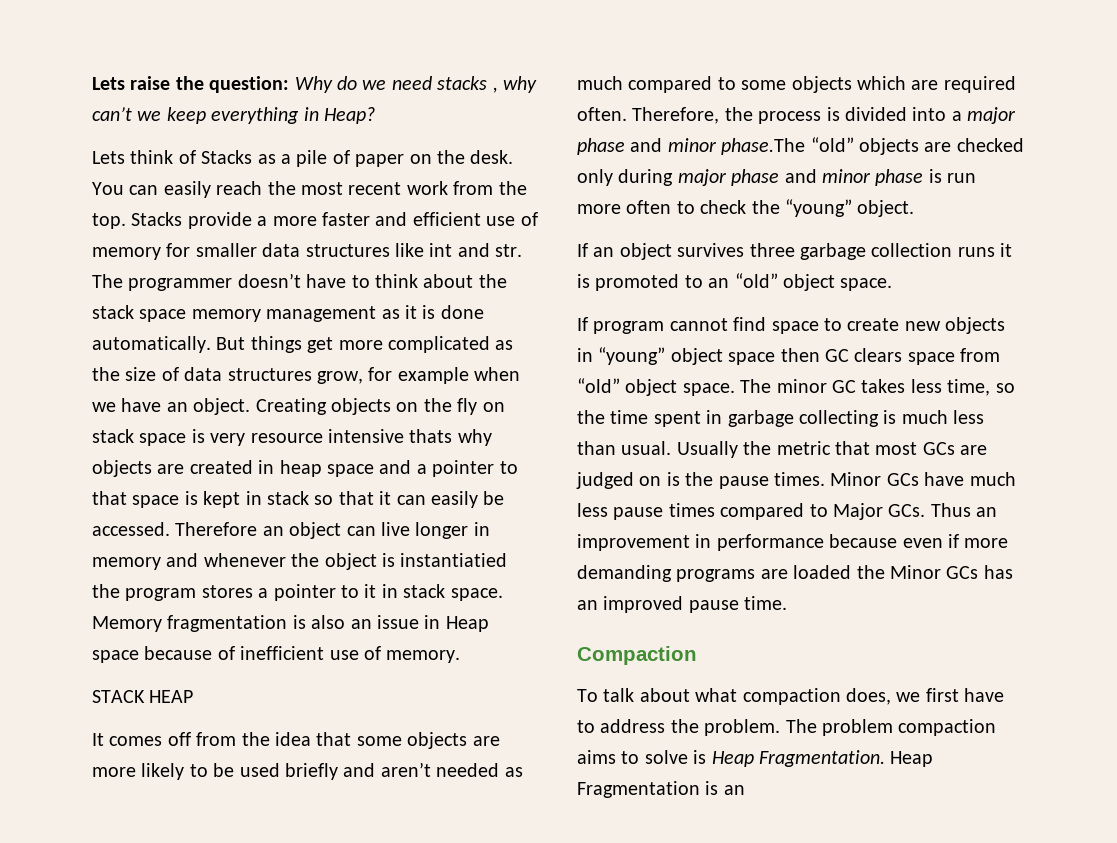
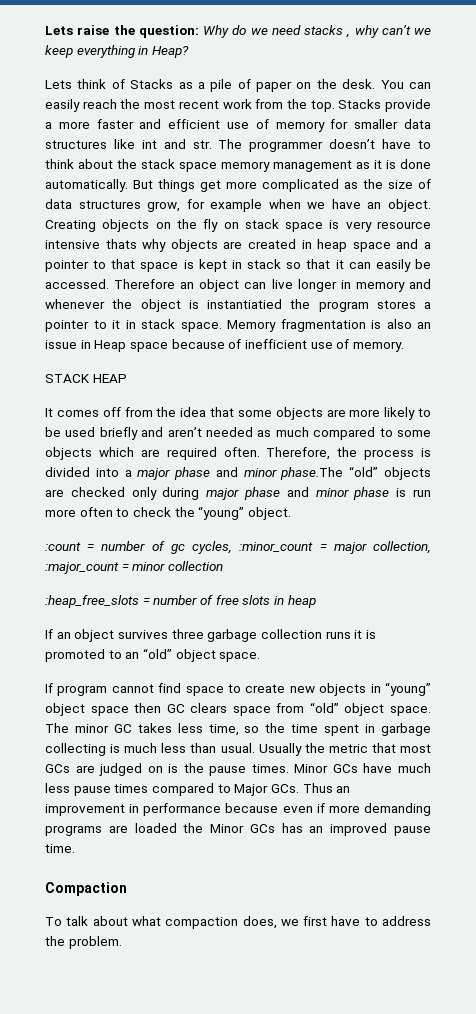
(915, 208) none -> [45,541,432,554] [45,561,223,574] [45,595,316,608] // :count = number of gc cycles, :minor_count = major collection, :major_count = minor collection // :heap_free_slots = number of free slots in heap
[785,719,997,736] [577,750,934,767] [577,781,745,798] The problem compaction aims to solve is Heap Fragmentation. Heap Fragmentation is an -> (122, 942) none

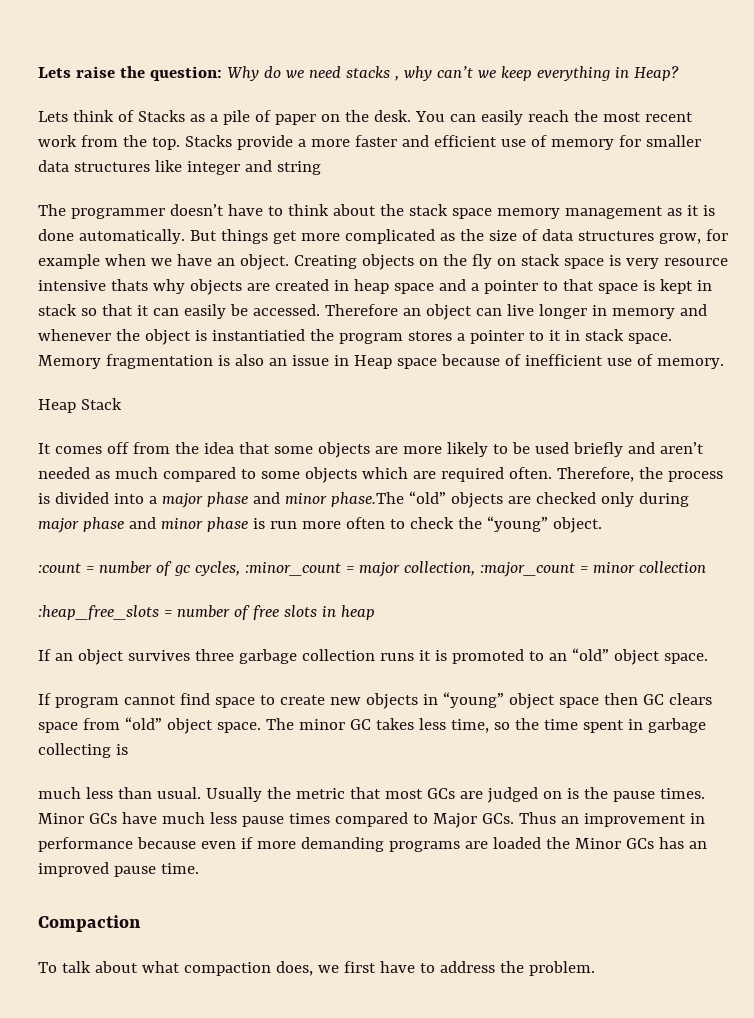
[141,139,212,149] int and str. -> [186,160,321,175] integer and string //
[45,374,127,383] STACK HEAP -> [38,398,122,413] Heap Stack
(121, 748) none -> (128, 749) //

